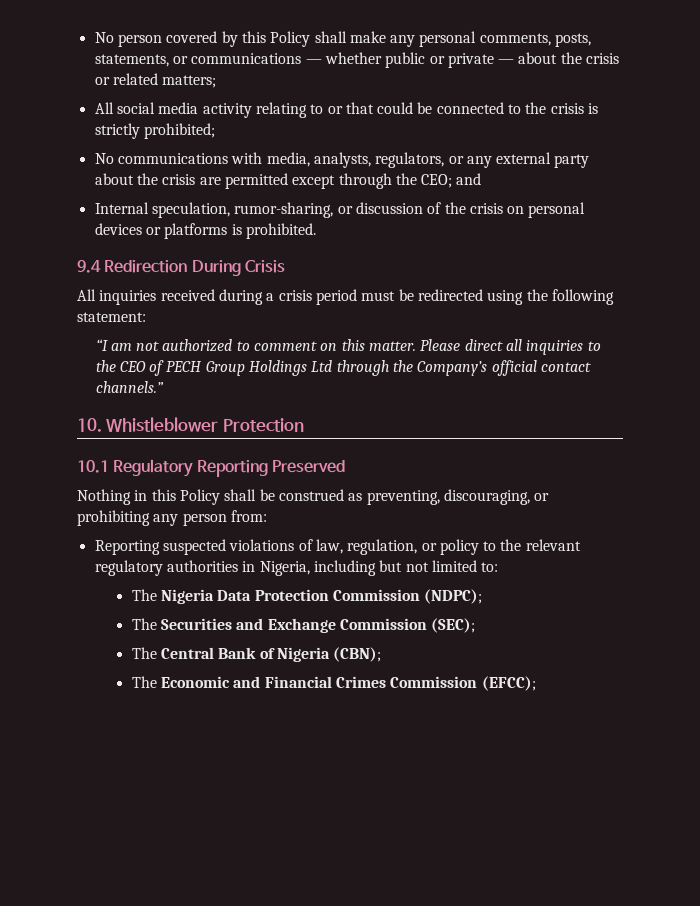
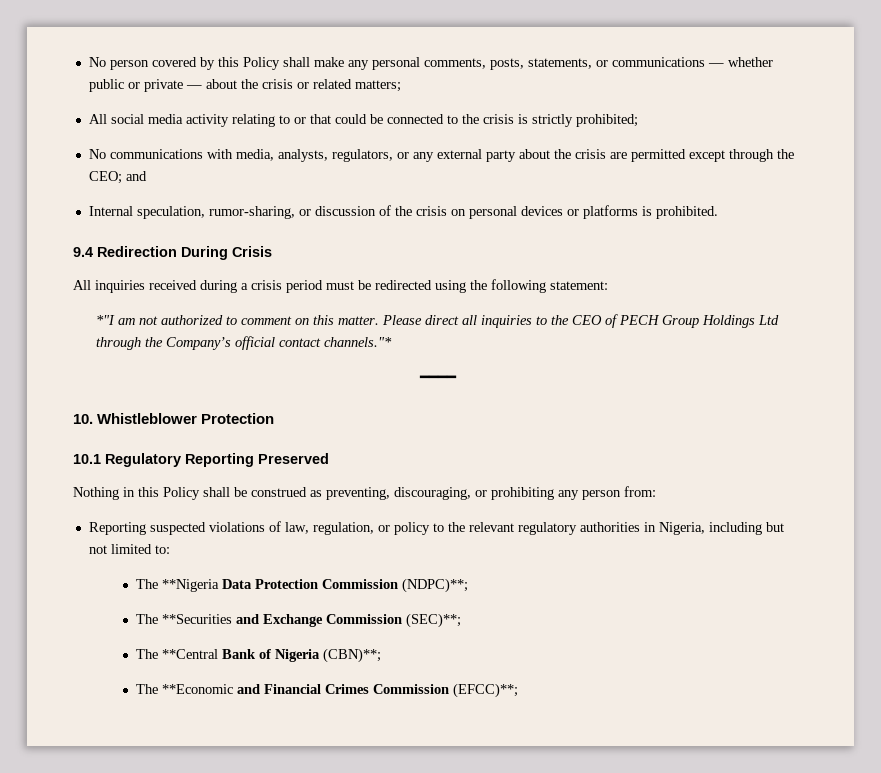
[95,339,108,351] “I -> [96,315,116,325] *"I
[95,381,164,393] channels.” -> [324,337,393,347] [418,375,457,382] channels."* // ━━━━
[160,589,214,604] Nigeria -> [161,579,219,592] **Nigeria
[424,589,483,604] [131,618,232,630] (NDPC); // The Securities -> [401,578,468,593] [135,614,232,624] (NDPC)**; // The **Securities
[431,618,476,633] [131,647,214,659] (SEC); // The Central -> [405,613,461,628] [135,649,218,659] (SEC)**; // The **Central
[333,647,382,662] [131,676,230,688] (CBN); // The Economic -> [322,648,381,663] [135,684,233,694] (CBN)**; // The **Economic
[481,676,536,691] (EFCC); -> [452,683,518,698] (EFCC)**;

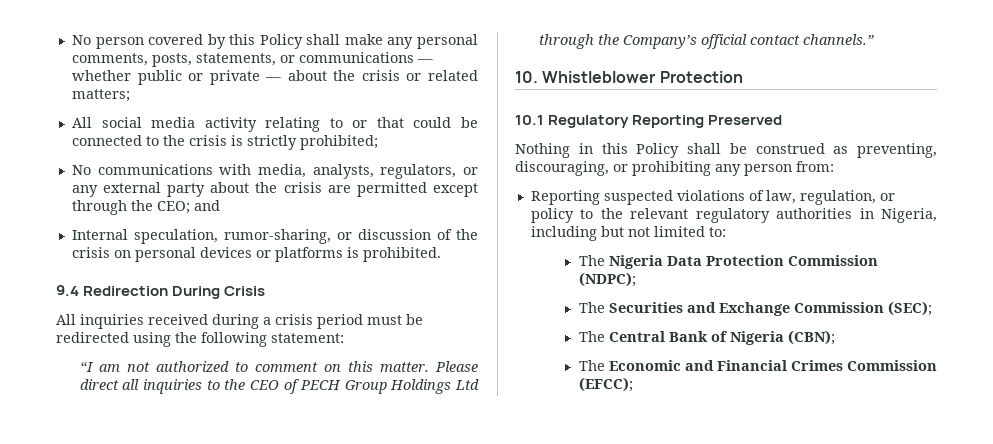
[96,315,116,325] *"I -> [79,361,94,372] “I
[324,337,393,347] [418,375,457,382] channels."* // ━━━━ -> [802,34,874,45] channels.”
[161,579,219,592] **Nigeria -> [608,255,663,269] Nigeria
[401,578,468,593] [135,614,232,624] (NDPC)**; // The **Securities -> [578,272,636,287] [578,302,683,313] (NDPC); // The Securities
[405,613,461,628] [135,649,218,659] (SEC)**; // The **Central -> [887,301,932,316] [578,331,665,342] (SEC); // The Central
[322,648,381,663] [135,684,233,694] (CBN)**; // The **Economic -> [787,330,835,345] [578,360,681,371] (CBN); // The Economic
[452,683,518,698] (EFCC)**; -> [578,377,633,392] (EFCC);

